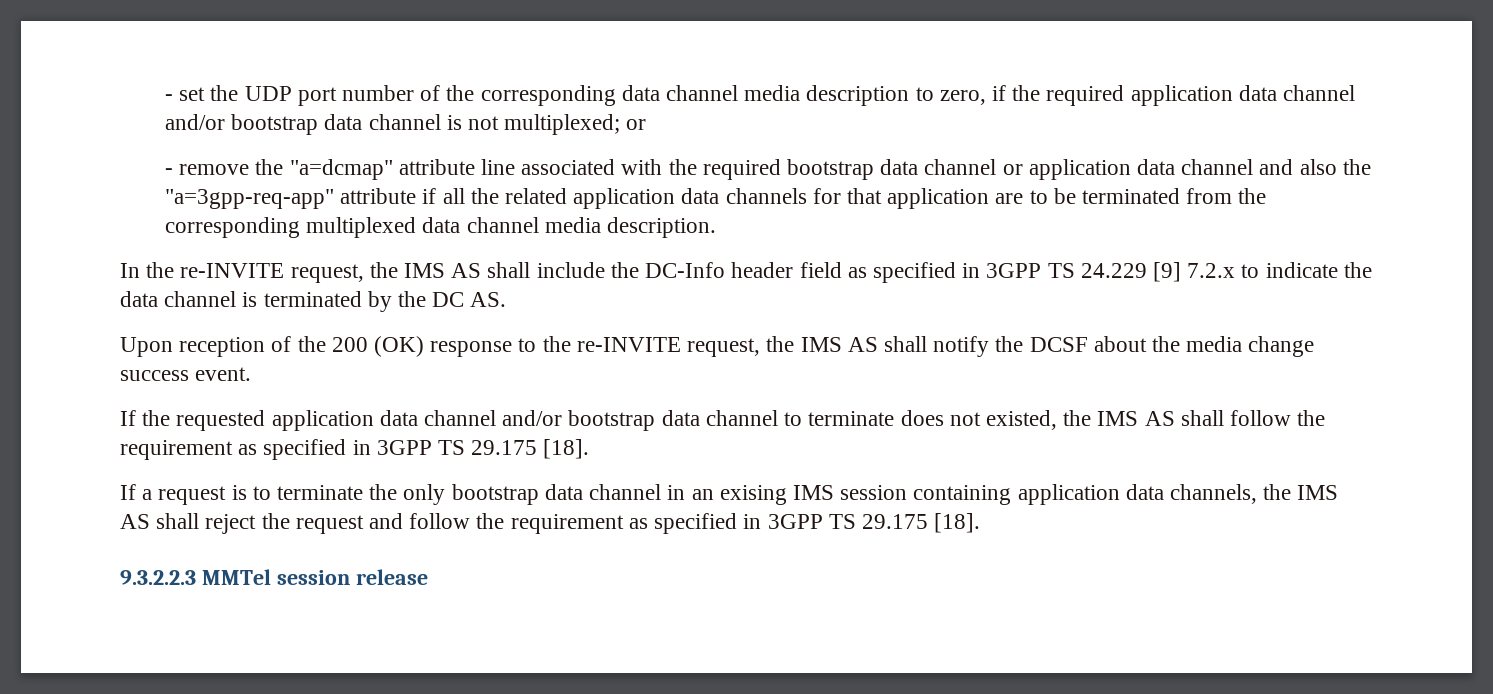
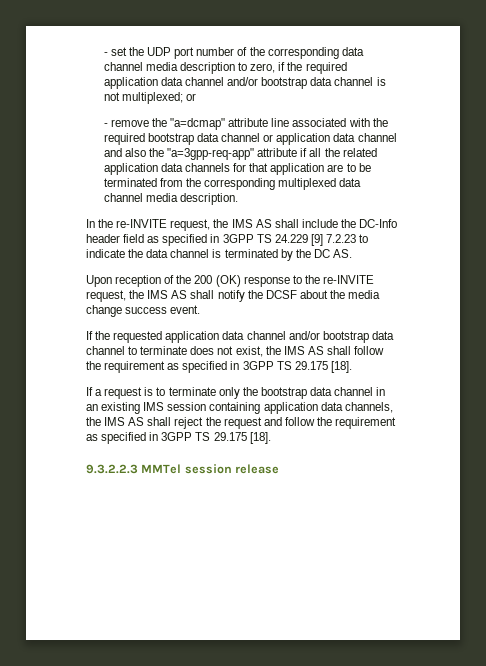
[1187,263,1236,278] 7.2.x -> [325,234,356,243] 7.2.23
[985,410,1057,430] existed, -> [235,346,263,357] exist,
[369,484,446,505] the only -> [218,387,258,399] only the
[719,485,787,505] exising -> [101,402,141,414] existing

